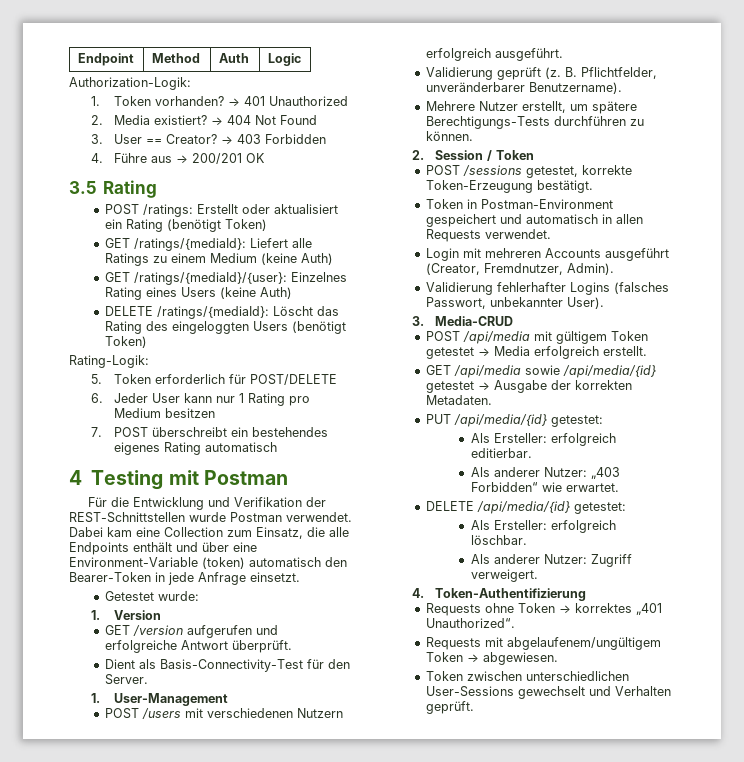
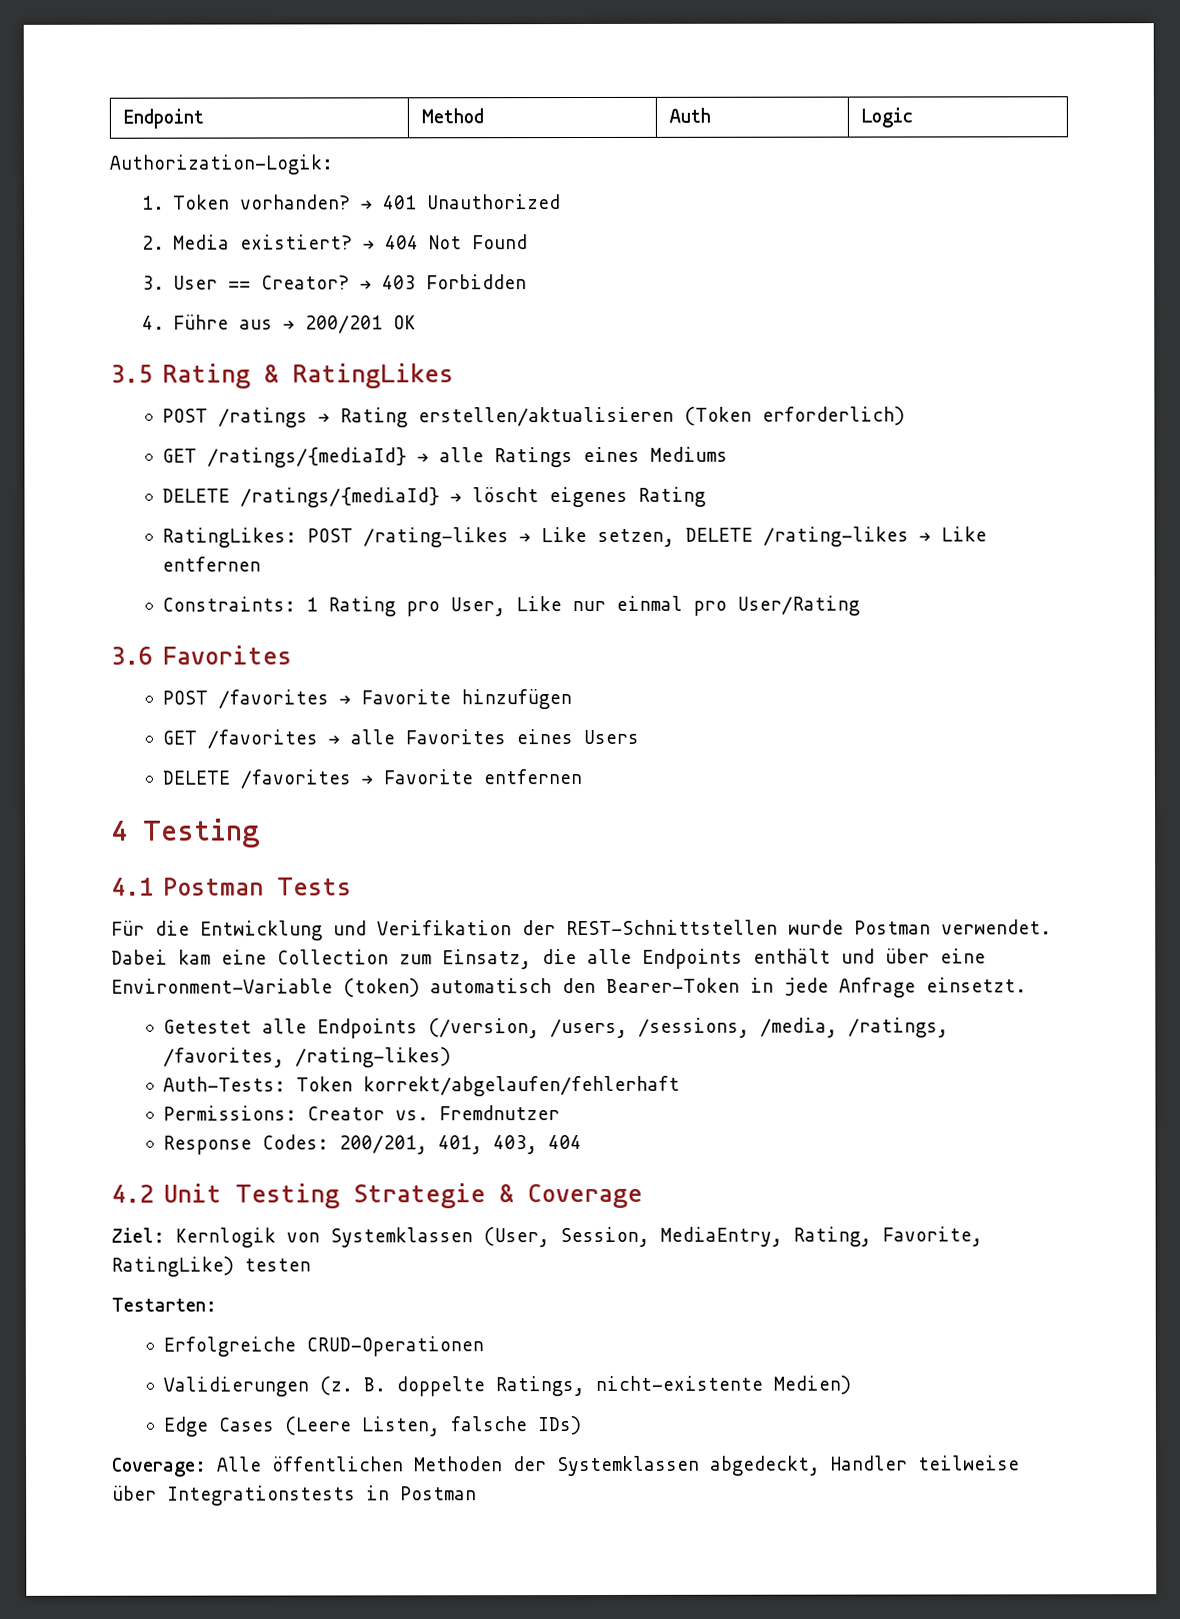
[105,204,339,217] [105,219,268,232] [105,238,313,251] [105,253,334,266] [105,272,348,285] [105,287,293,300] [105,306,340,319] [105,321,347,334] [105,336,148,348] [69,355,149,368] [91,374,337,385] [91,393,310,406] [113,408,215,418] [91,427,328,438] [113,442,277,455] // POST /ratings: Erstellt oder aktualisiert ein Rating (benötigt Token) // GET /ratings/{mediaId}: Liefert alle Ratings zu einem Medium (keine Auth) // GET /ratings/{mediaId}/{user}: Einzelnes Rating eines Users (keine Auth) // DELETE /ratings/{mediaId}: Löscht das Rating des eingeloggten Users (benötigt Token) // Rating-Logik: // 5. Token erforderlich für POST/DELETE // 6. Jeder User kann nur 1 Rating pro Medium besitzen // 7. POST überschreibt ein bestehendes eigenes Rating automatisch -> [263,363,454,389] [162,406,906,428] [162,446,729,468] [162,486,707,508] [162,526,988,548] [162,556,262,572] [162,595,861,617] [110,645,292,665] [162,689,573,710] [162,729,640,749] [162,769,583,789] & RatingLikes // POST /ratings → Rating erstellen/aktualisieren (Token erforderlich) // GET /ratings/{mediaId} → alle Ratings eines Mediums // DELETE /ratings/{mediaId} → löscht eigenes Rating // RatingLikes: POST /rating-likes → Like setzen, DELETE /rating-likes → Like entfernen // Constraints: 1 Rating pro User, Like nur einmal pro User/Rating // 3.6 Favorites // POST /favorites → Favorite hinzufügen // GET /favorites → alle Favorites eines Users // DELETE /favorites → Favorite entfernen
[168,470,288,485] mit Postman -> [111,877,352,896] // 4.1 Postman Tests
[158,591,200,601] [91,610,161,620] [105,625,279,638] [105,640,293,653] [105,659,351,672] [105,674,149,685] [91,693,228,706] [105,708,344,719] [426,48,564,61] [426,67,658,80] [426,82,623,94] [426,101,638,114] [426,116,645,129] [426,131,474,141] [412,150,534,161] [426,165,633,178] [426,180,594,193] [426,199,614,209] [426,214,644,227] [426,229,552,242] [426,248,670,261] [426,263,615,275] [426,282,670,295] [426,297,605,309] [412,316,513,326] [426,331,649,344] [426,346,648,359] [426,365,657,378] [426,380,633,393] [426,395,493,405] [426,414,604,427] [470,433,616,446] [470,448,532,458] [470,467,620,479] [470,482,619,492] [426,501,627,514] [470,520,616,533] [470,535,527,545] [470,554,632,567] [470,569,538,582] [412,588,586,601] [426,603,663,616] [426,618,516,628] [426,637,662,650] [426,652,559,665] [426,671,630,681] [426,686,672,699] [426,701,475,714] wurde: // 1. Version // GET /version aufgerufen und erfolgreiche Antwort überprüft. // Dient als Basis-Connectivity-Test für den Server. // 1. User-Management // POST /users mit verschiedenen Nutzern erfolgreich ausgeführt. // Validierung geprüft (z. B. Pflichtfelder, unveränderbarer Benutzername). // Mehrere Nutzer erstellt, um spätere Berechtigungs-Tests durchführen zu können. // 2. Session / Token // POST /sessions getestet, korrekte Token-Erzeugung bestätigt. // Token in Postman-Environment gespeichert und automatisch in allen Requests verwendet. // Login mit mehreren Accounts ausgeführt (Creator, Fremdnutzer, Admin). // Validierung fehlerhafter Logins (falsches Passwort, unbekannter User). // 3. Media-CRUD // POST /api/media mit gültigem Token getestet → Media erfolgreich erstellt. // GET /api/media sowie /api/media/{id} getestet → Ausgabe der korrekten Metadaten. // PUT /api/media/{id} getestet: // Als Ersteller: erfolgreich editierbar. // Als anderer Nutzer: „403 Forbidden“ wie erwartet. // DELETE /api/media/{id} getestet: // Als Ersteller: erfolgreich löschbar. // Als anderer Nutzer: Zugriff verweigert. // 4. Token-Authentifizierung // Requests ohne Token → korrektes „401 Unauthorized“. // Requests mit abgelaufenem/ungültigem Token → abgewiesen. // Token zwischen unterschiedlichen User-Sessions gewechselt und Verhalten geprüft. -> [262,1017,950,1039] [163,1047,452,1068] [163,1075,681,1097] [163,1105,561,1121] [163,1134,583,1155] [111,1183,643,1209] [111,1226,983,1248] [111,1256,311,1277] [111,1297,217,1312] [163,1336,485,1357] [163,1375,852,1397] [163,1416,582,1437] [112,1455,1020,1477] [112,1485,477,1506] alle Endpoints (/version, /users, /sessions, /media, /ratings, /favorites, /rating-likes) // Auth-Tests: Token korrekt/abgelaufen/fehlerhaft // Permissions: Creator vs. Fremdnutzer // Response Codes: 200/201, 401, 403, 404 // 4.2 Unit Testing Strategie & Coverage // Ziel: Kernlogik von Systemklassen (User, Session, MediaEntry, Rating, Favorite, RatingLike) testen // Testarten: // Erfolgreiche CRUD-Operationen // Validierungen (z. B. doppelte Ratings, nicht-existente Medien) // Edge Cases (Leere Listen, falsche IDs) // Coverage: Alle öffentlichen Methoden der Systemklassen abgedeckt, Handler teilweise über Integrationstests in Postman

